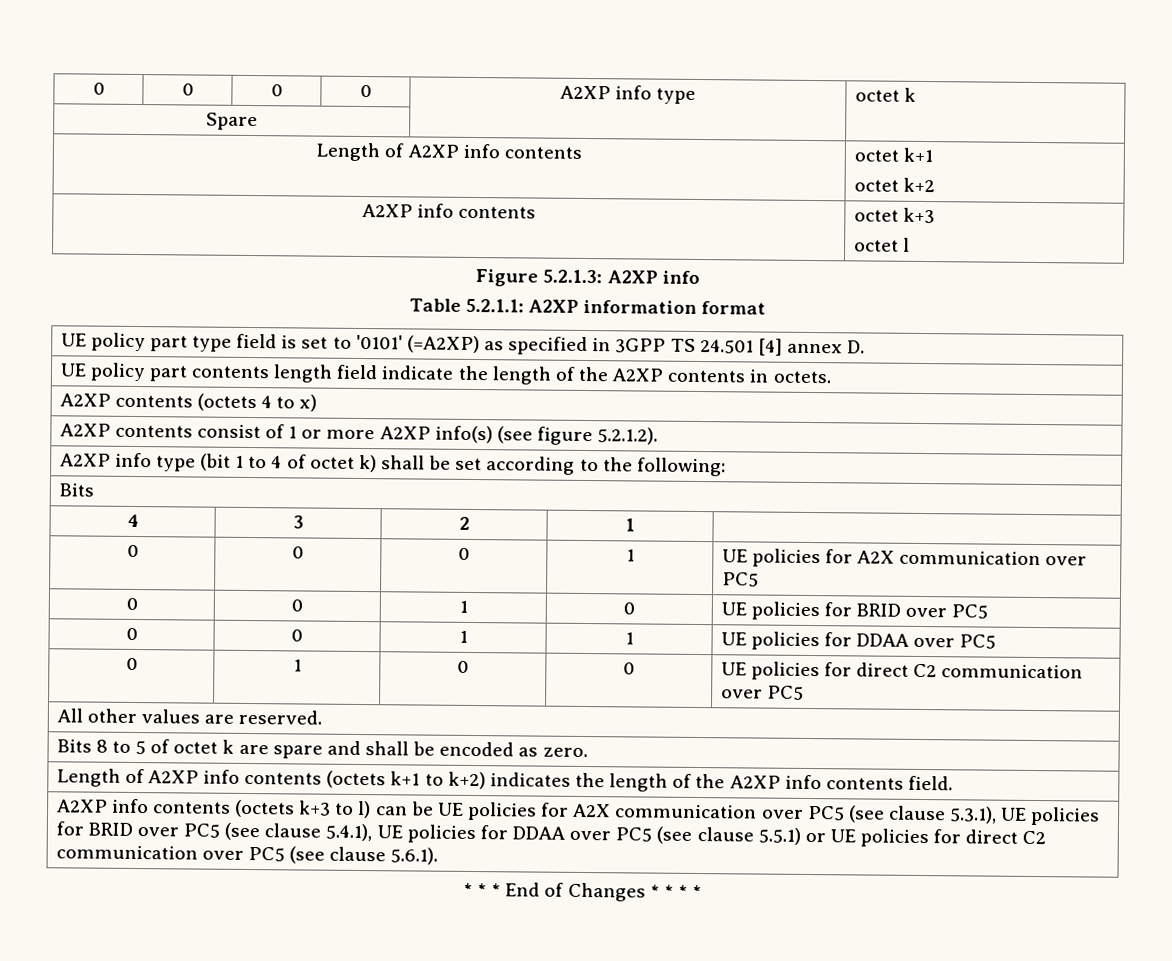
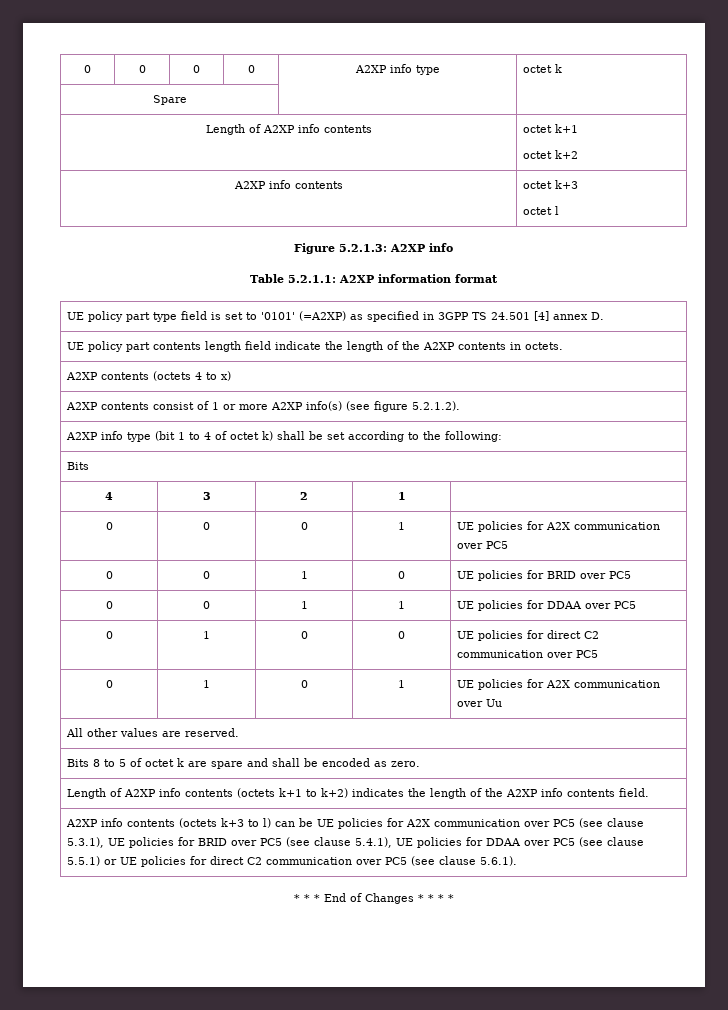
(804, 692) none -> [105,680,113,688] [203,680,210,688] [300,680,308,688] [398,680,405,688] [457,679,661,690] [457,699,503,707] // 0 | 1 | 0 | 1 | UE policies for A2X communication over Uu

